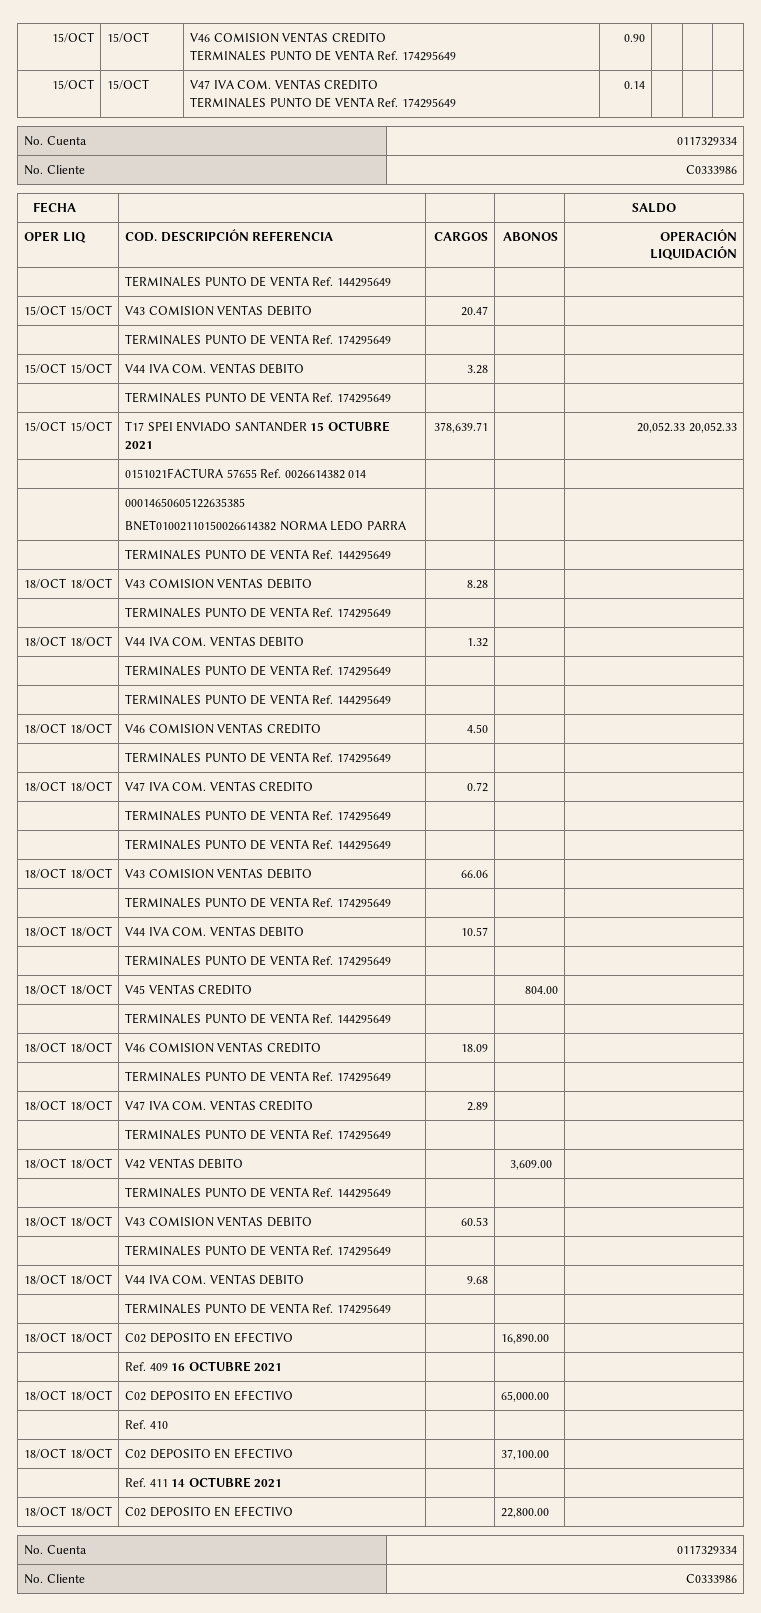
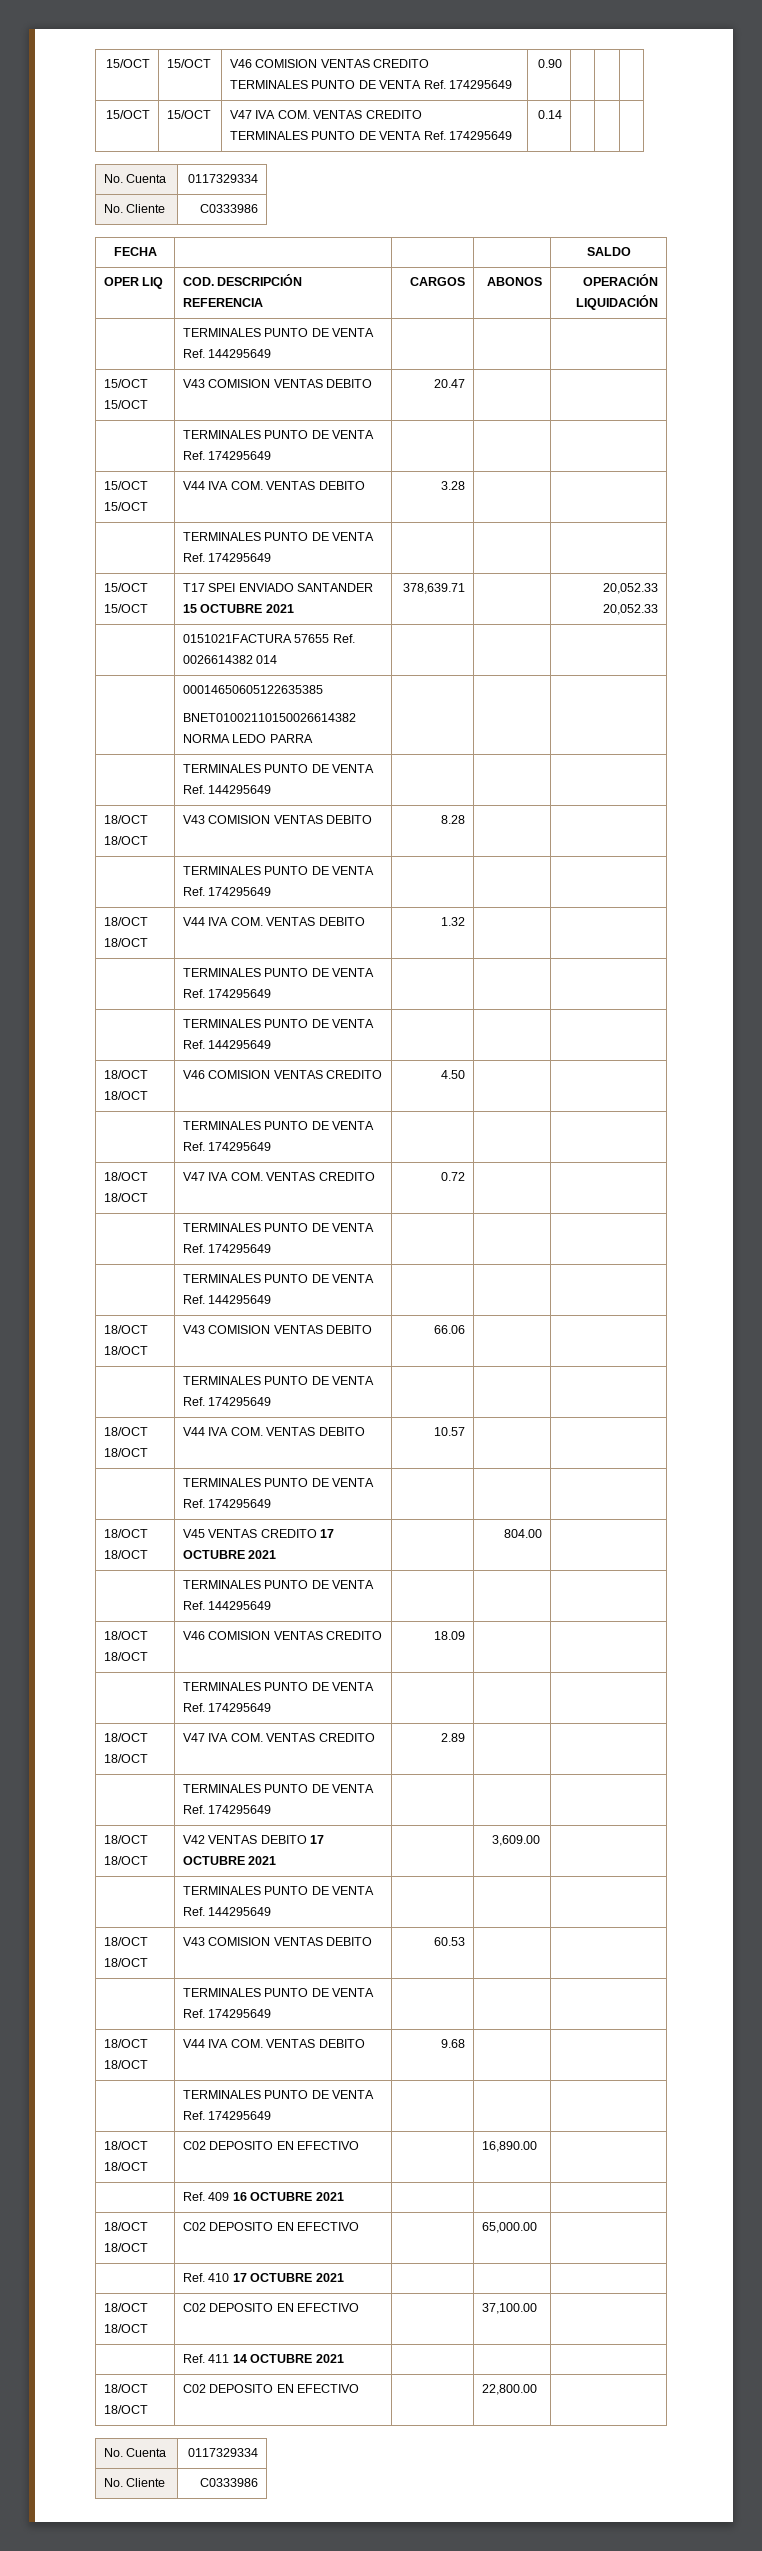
(253, 989) none -> [320,1529,335,1538] [183,1550,277,1559] 17 OCTUBRE 2021
(244, 1163) none -> [310,1835,325,1844] [183,1856,277,1865] 17 OCTUBRE 2021
(168, 1425) none -> [232,2273,344,2282] 17 OCTUBRE 2021

